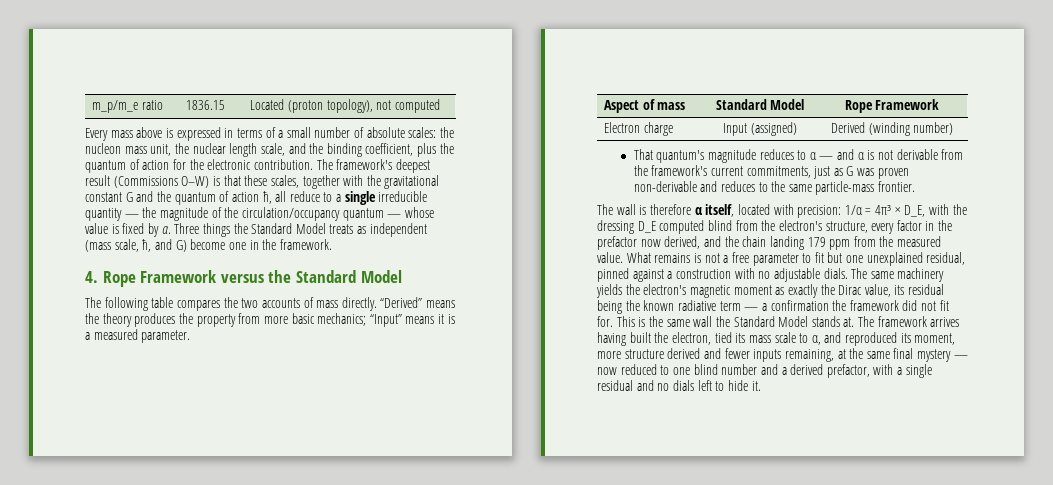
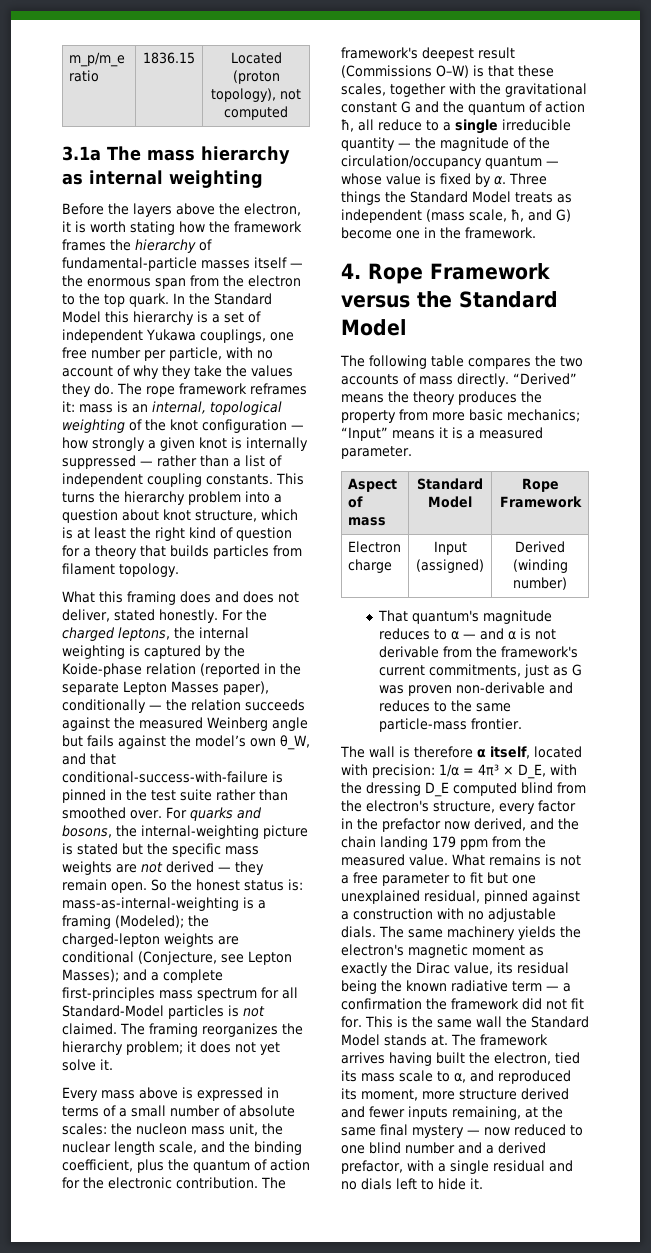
(440, 106) none -> [62,146,290,164] [62,170,263,188] [62,203,301,217] [62,221,302,235] [62,239,212,253] [62,257,303,271] [62,275,301,289] [62,293,272,307] [62,311,261,325] [62,329,294,343] [62,347,273,361] [62,365,293,379] [62,383,307,397] [62,401,282,415] [62,419,304,433] [62,437,308,451] [62,455,282,469] [62,473,304,487] [62,491,282,505] [62,509,298,523] [62,527,292,541] [62,545,302,559] [62,563,179,577] [62,591,299,605] [62,609,267,623] [62,627,249,641] [62,645,245,659] [62,663,301,677] [62,681,269,695] [62,699,305,713] [62,717,308,731] [62,735,310,750] [62,753,116,765] [62,771,283,783] [62,789,288,803] [62,807,262,821] [62,825,308,839] [62,843,259,857] [62,861,264,875] [62,879,303,893] [62,897,266,911] [62,915,209,929] [62,933,239,947] [62,951,292,965] [62,969,223,983] [62,987,298,1001] [62,1005,265,1019] [62,1023,303,1037] [62,1041,280,1055] [62,1059,113,1071] // 3.1a The mass hierarchy as internal weighting // Before the layers above the electron, it is worth stating how the framework frames the hierarchy of fundamental-particle masses itself — the enormous span from the electron to the top quark. In the Standard Model this hierarchy is a set of independent Yukawa couplings, one free number per particle, with no account of why they take the values they do. The rope framework reframes it: mass is an internal, topological weighting of the knot configuration — how strongly a given knot is internally suppressed — rather than a list of independent coupling constants. This turns the hierarchy problem into a question about knot structure, which is at least the right kind of question for a theory that builds particles from filament topology. // What this framing does and does not deliver, stated honestly. For the charged leptons, the internal weighting is captured by the Koide-phase relation (reported in the separate Lepton Masses paper), conditionally — the relation succeeds against the measured Weinberg angle but fails against the model’s own θ_W, and that conditional-success-with-failure is pinned in the test suite rather than smoothed over. For quarks and bosons, the internal-weighting picture is stated but the specific mass weights are not derived — they remain open. So the honest status is: mass-as-internal-weighting is a framing (Modeled); the charged-lepton weights are conditional (Conjecture, see Lepton Masses); and a complete first-principles mass spectrum for all Standard-Model particles is not claimed. The framing reorganizes the hierarchy problem; it does not yet solve it.

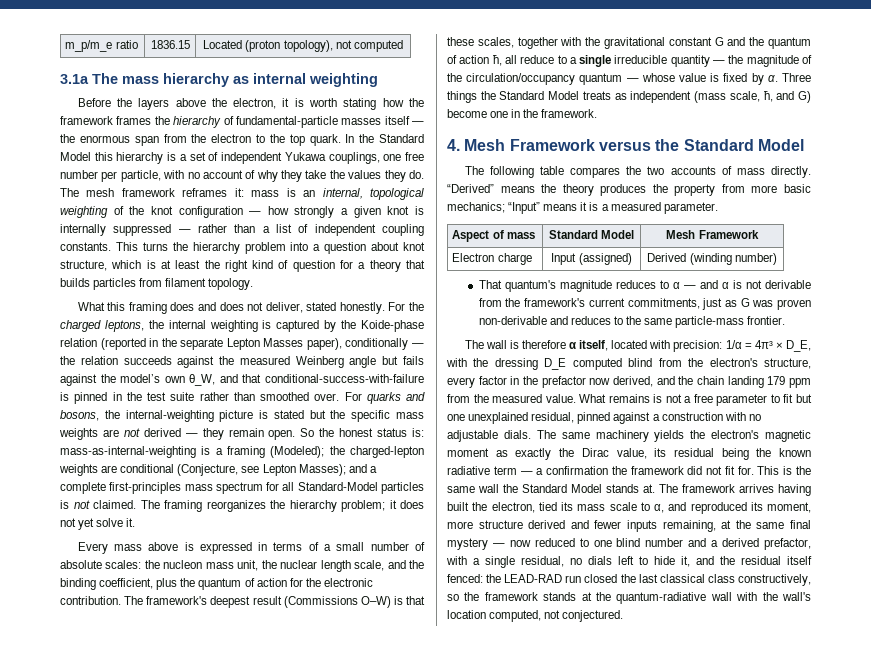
[146,386,175,397] rope -> [86,188,115,197] mesh
[368,263,423,284] Rope -> [464,139,506,151] Mesh
[521,478,559,492] Rope -> [666,230,696,239] Mesh
[493,1160,573,1172] residual and -> [521,556,564,567] residual,
[470,1178,483,1189] it. -> [681,556,812,567] [447,574,811,586] [447,592,811,604] [447,610,624,622] it, and the residual itself fenced: the LEAD-RAD run closed the last classical class constructively, so the framework stands at the quantum-radiative wall with the wall's location computed, not conjectured.

